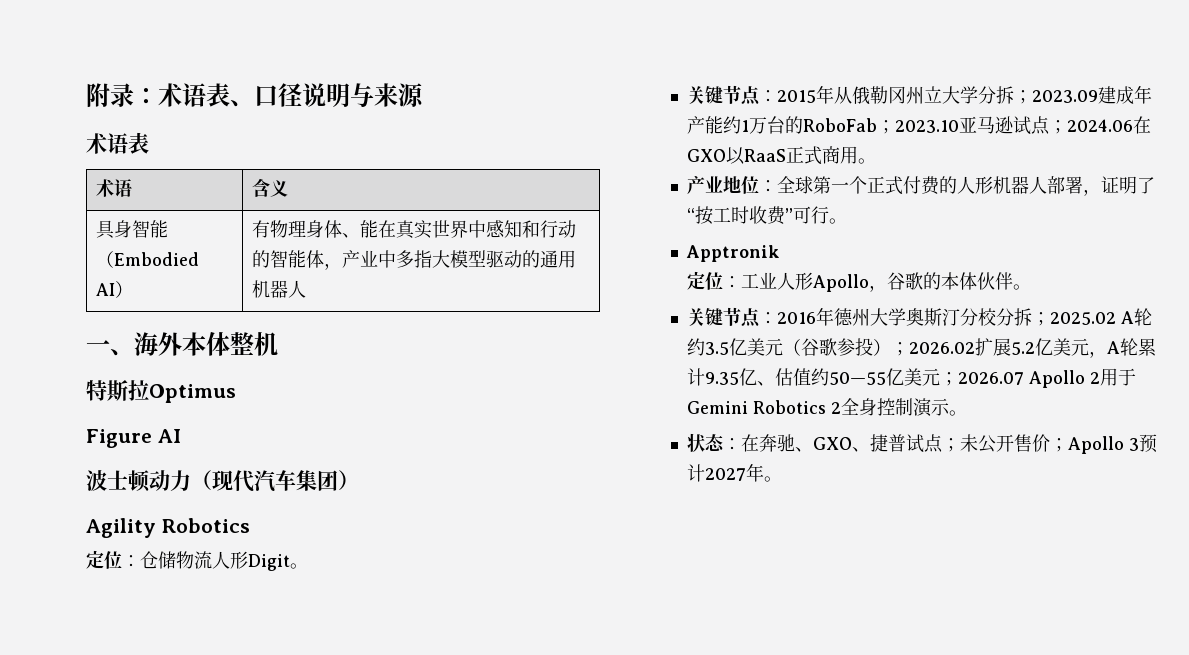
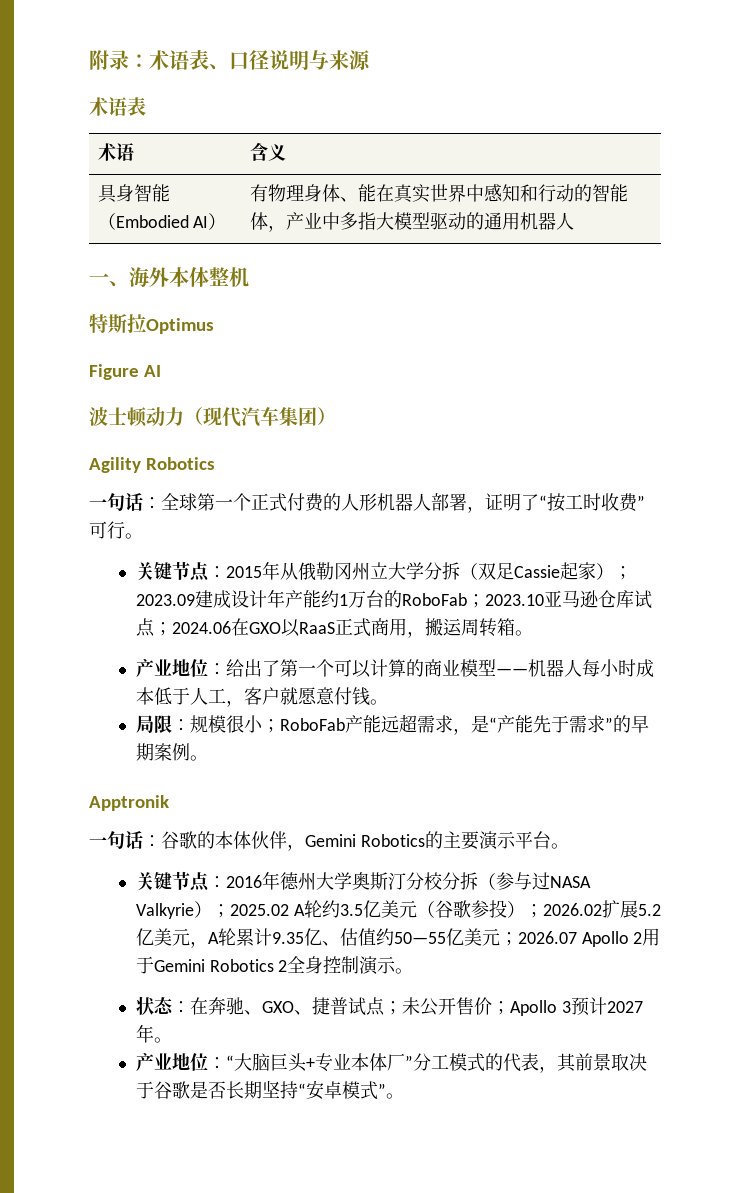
[86,550,308,571] [686,85,1152,106] [686,116,1151,135] [686,146,876,165] [686,176,759,194] 定位：仓储物流人形Digit。 // 关键节点：2015年从俄勒冈州立大学分拆；2023.09建成年产能约1万台的RoboFab；2023.10亚马逊试点；2024.06在GXO以RaaS正式商用。 // 产业地位 -> [89,493,143,512] 一句话
[685,245,779,262] [687,271,1014,292] Apptronik // 定位：工业人形Apollo，谷歌的本体伙伴 -> [135,561,632,582] [135,589,652,609] [135,618,533,638] [135,659,654,678] [135,687,388,707] [135,714,649,735] [135,743,208,761] [89,795,169,811] [89,831,551,851] 关键节点：2015年从俄勒冈州立大学分拆（双足Cassie起家）；2023.09建成设计年产能约1万台的RoboFab；2023.10亚马逊仓库试点；2024.06在GXO以RaaS正式商用，搬运周转箱。 // 产业地位：给出了第一个可以计算的商业模型——机器人每小时成本低于人工，客户就愿意付钱。 // 局限：规模很小；RoboFab产能远超需求，是“产能先于需求”的早期案例。 // Apptronik // 一句话：谷歌的本体伙伴，Gemini Robotics的主要演示平台
(1032, 317) none -> [477,872,591,890] [135,901,212,919] （参与过NASA Valkyrie）
(782, 479) none -> [135,1053,647,1073] [135,1080,404,1100] // 产业地位：“大脑巨头+专业本体厂”分工模式的代表，其前景取决于谷歌是否长期坚持“安卓模式”。

